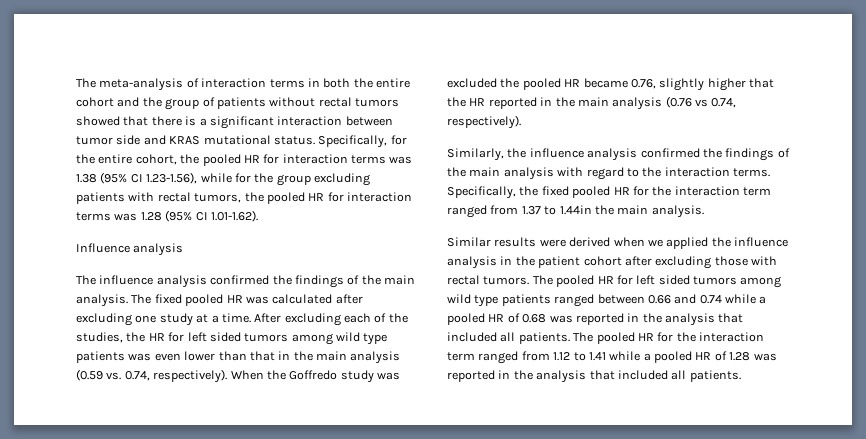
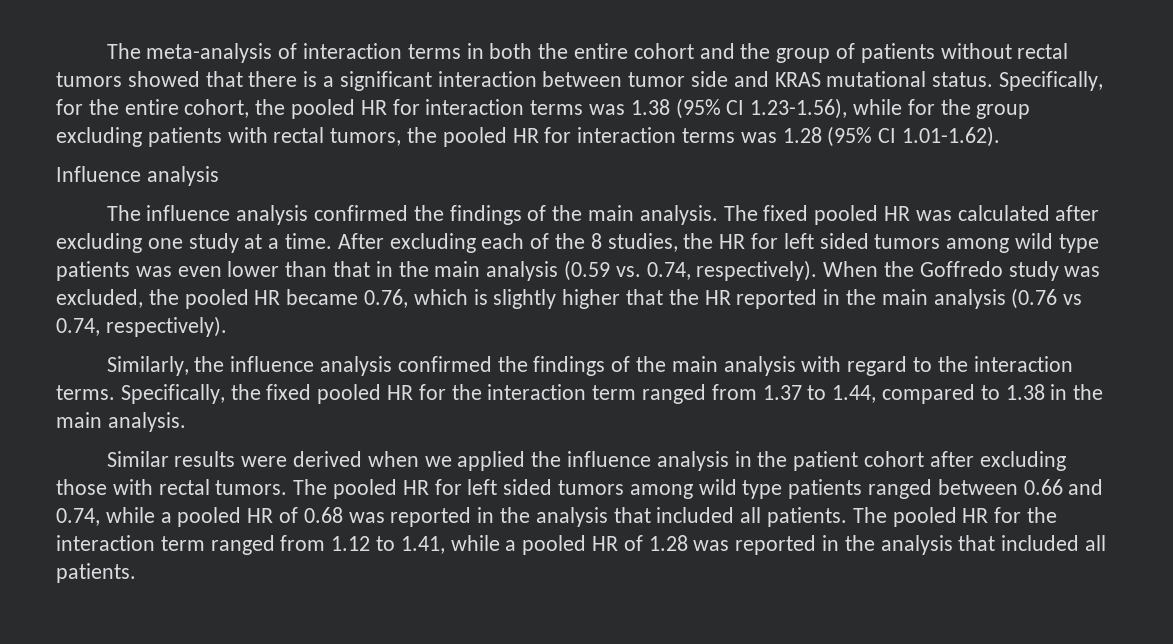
(408, 318) none -> [590,233,602,249] 8
[447,78,497,88] excluded -> [56,289,143,308] excluded,
(656, 84) none -> [413,289,488,305] which is
[559,205,592,215] 1.44in -> [832,384,1068,404] 1.44, compared to 1.38 in
[699,295,722,304] 0.74 -> [56,508,100,526] 0.74,
[588,352,606,361] 1.41 -> [400,536,445,554] 1.41,

